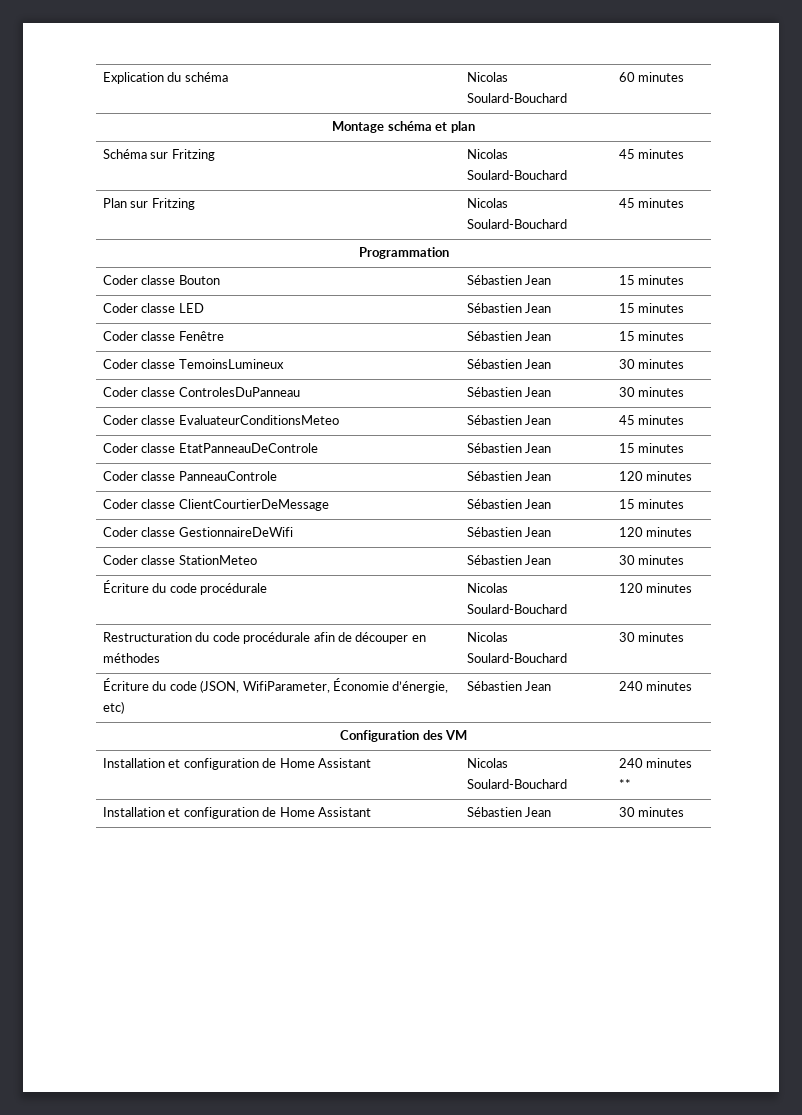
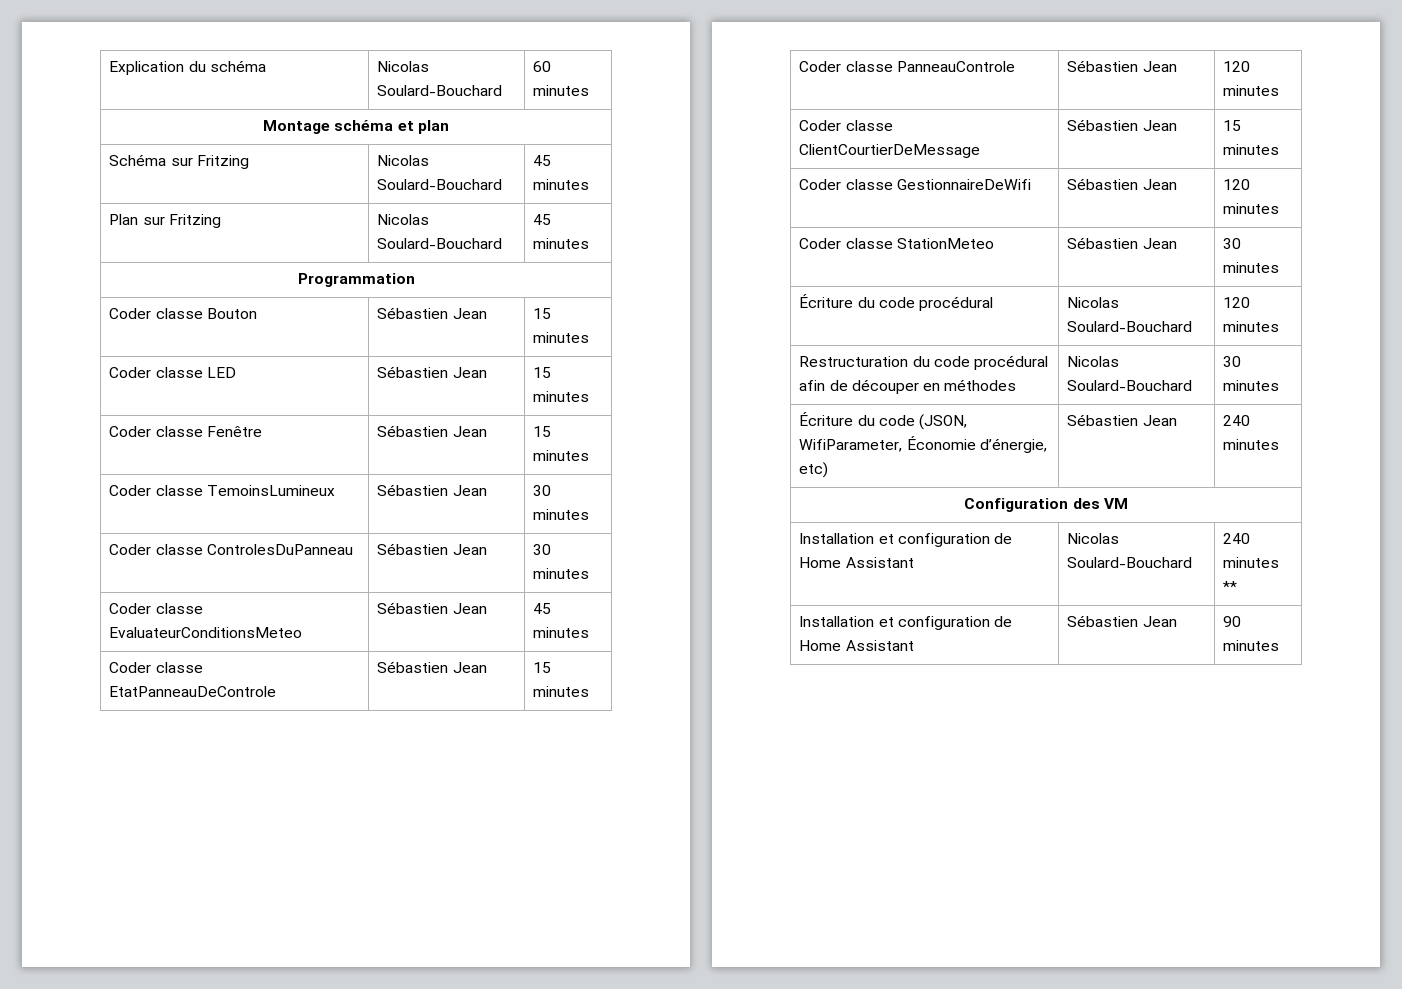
[200,583,268,595] procédurale -> [918,296,993,311] procédural
[243,632,311,644] procédurale -> [973,355,1048,370] procédural
[619,807,636,817] 30 -> [1223,616,1242,627] 90

